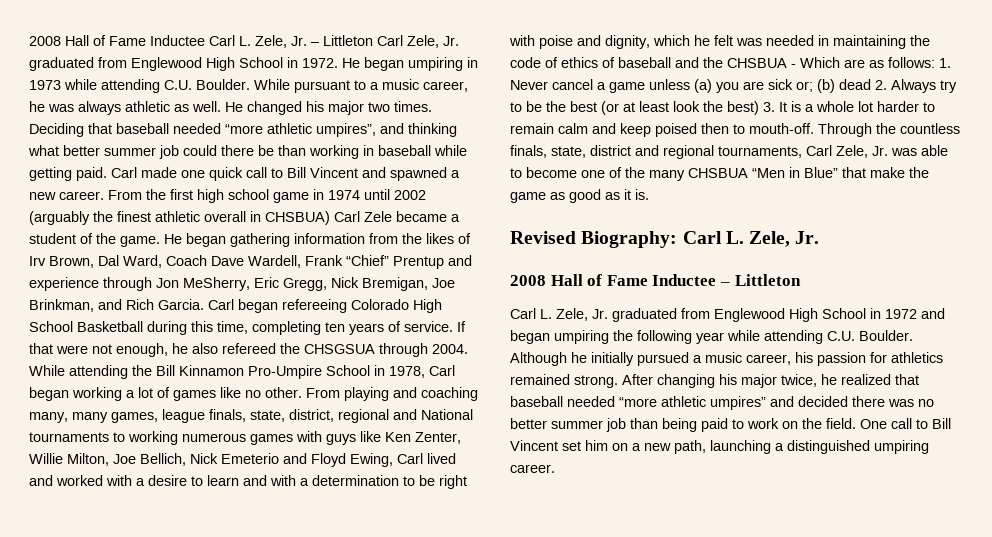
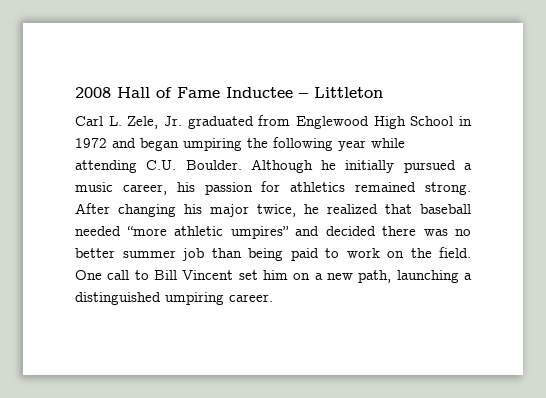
[29,35,459,48] [29,57,478,71] [29,79,468,93] [29,101,432,115] [29,123,457,137] [28,145,467,159] [29,167,460,181] [29,189,426,203] [29,211,460,225] [29,233,471,247] [29,255,472,269] [29,277,455,291] [29,299,442,313] [29,321,466,335] [29,343,468,357] [29,365,455,379] [29,387,478,401] [29,409,473,423] [29,431,461,445] [29,453,456,467] [29,475,467,489] [509,35,930,49] [510,57,951,68] [510,79,957,93] [510,101,935,115] [510,123,960,137] [510,145,948,159] [510,167,929,181] [510,189,649,203] [510,231,820,248] [510,274,717,286] 2008 Hall of Fame Inductee Carl L. Zele, Jr. – Littleton Carl Zele, Jr. graduated from Englewood High School in 1972. He began umpiring in 1973 while attending C.U. Boulder. While pursuant to a music career, he was always athletic as well. He changed his major two times. Deciding that baseball needed “more athletic umpires”, and thinking what better summer job could there be than working in baseball while getting paid. Carl made one quick call to Bill Vincent and spawned a new career. From the first high school game in 1974 until 2002 (arguably the finest athletic overall in CHSBUA) Carl Zele became a student of the game. He began gathering information from the likes of Irv Brown, Dal Ward, Coach Dave Wardell, Frank “Chief” Prentup and experience through Jon MeSherry, Eric Gregg, Nick Bremigan, Joe Brinkman, and Rich Garcia. Carl began refereeing Colorado High School Basketball during this time, completing ten years of service. If that were not enough, he also refereed the CHSGSUA through 2004. While attending the Bill Kinnamon Pro-Umpire School in 1978, Carl began working a lot of games like no other. From playing and coaching many, many games, league finals, state, district, regional and National tournaments to working numerous games with guys like Ken Zenter, Willie Milton, Joe Bellich, Nick Emeterio and Floyd Ewing, Carl lived and worked with a desire to learn and with a determination to be right with poise and dignity, which he felt was needed in maintaining the code of ethics of baseball and the CHSBUA - Which are as follows: 1. Never cancel a game unless (a) you are sick or; (b) dead 2. Always try to be the best (or at least look the best) 3. It is a whole lot harder to remain calm and keep poised then to mouth-off. Through the countless finals, state, district and regional tournaments, Carl Zele, Jr. was able to become one of the many CHSBUA “Men in Blue” that make the game as good as it is. // Revised Biography: Carl L. Zele, Jr. // 2008 Hall of Fame Inductee -> [75,87,293,98] 2008 Hall of Fame Inductee

